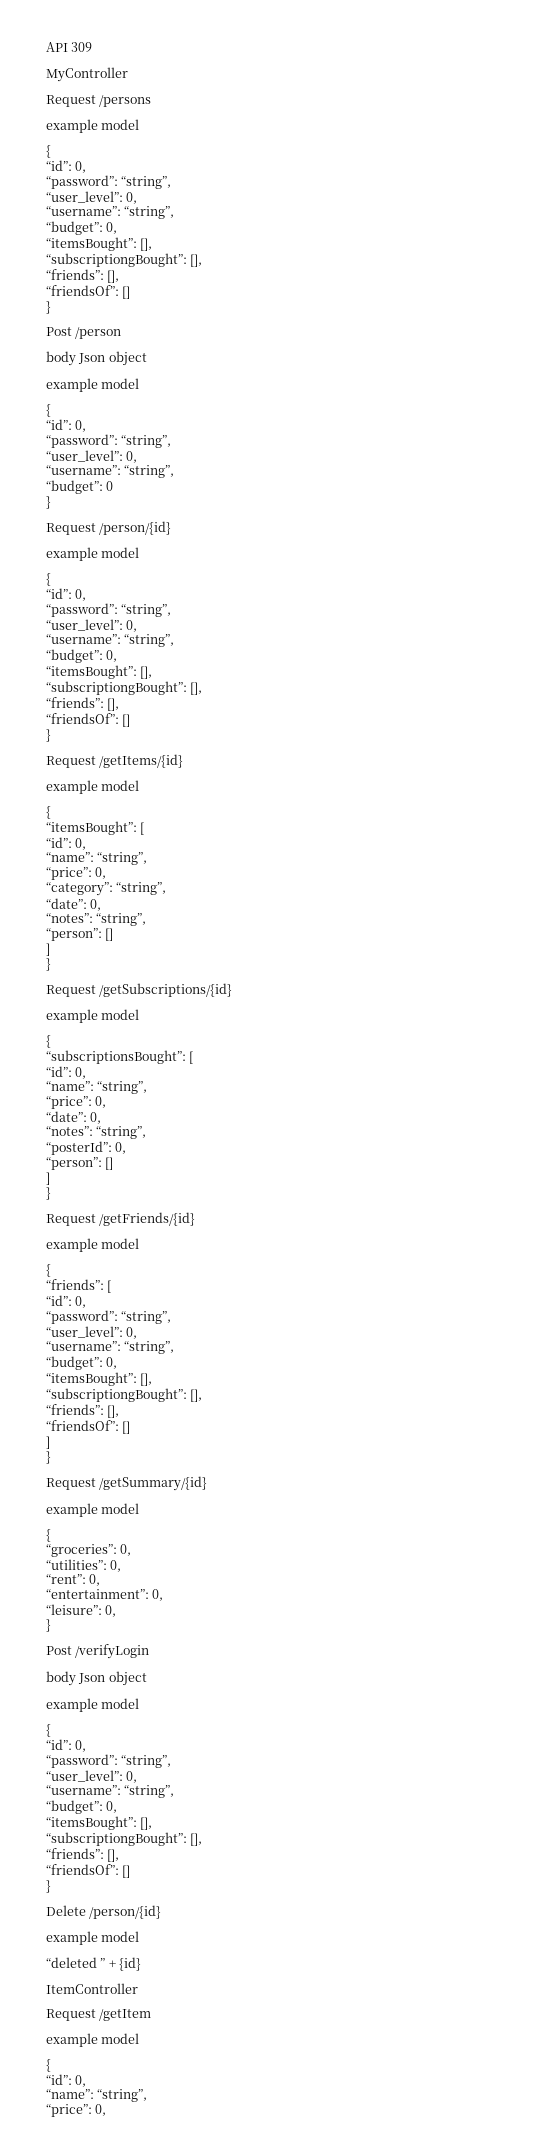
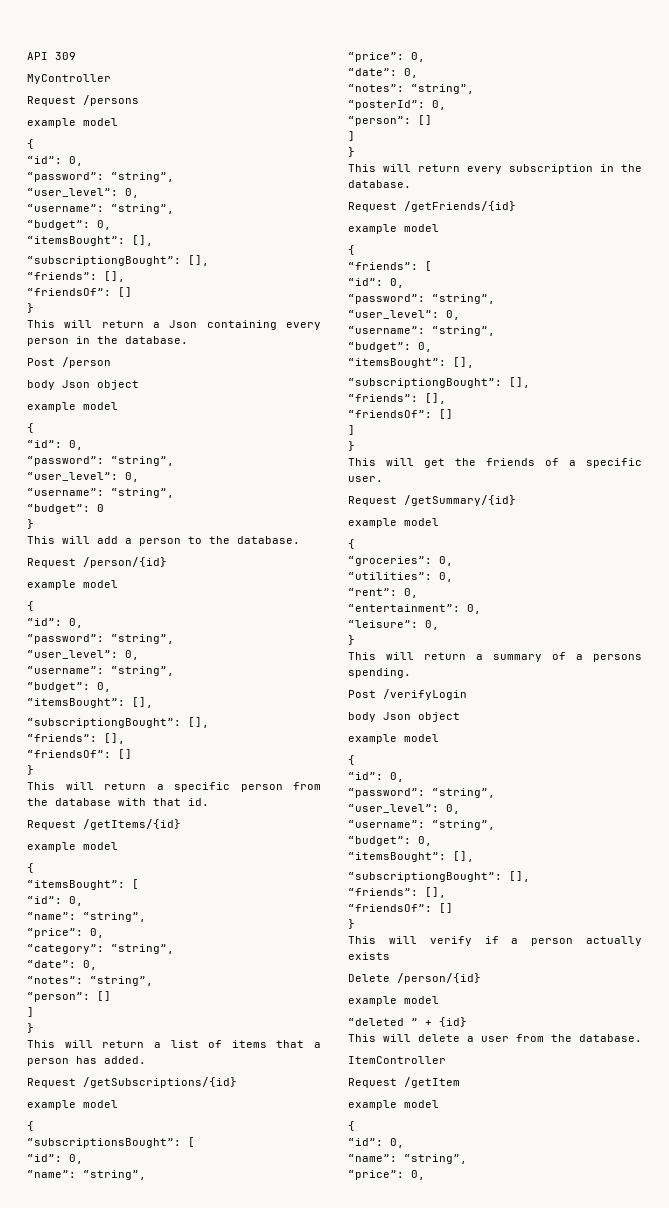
(51, 307) none -> [27,320,321,330] [27,336,188,346] // This will return a Json containing every person in the database.
(51, 502) none -> [27,536,300,546] // This will add a person to the database.
(51, 735) none -> [27,782,321,792] [27,798,209,806] // This will return a specific person from the database with that id.
(51, 964) none -> [27,1040,321,1048] [27,1056,146,1066] // This will return a list of items that a person has added.
(51, 1193) none -> [348,164,642,174] [348,180,411,188] // This will return every subscription in the database.
(51, 1457) none -> [348,458,642,468] [348,476,383,482] // This will get the friends of a specific user.
(51, 1625) none -> [348,652,642,662] [348,668,411,678] // This will return a summary of a persons spending.
(51, 1886) none -> [348,936,642,946] [348,952,390,960] // This will verify if a person actually exists
(142, 1964) none -> [348,1034,642,1042] // This will delete a user from the database.

